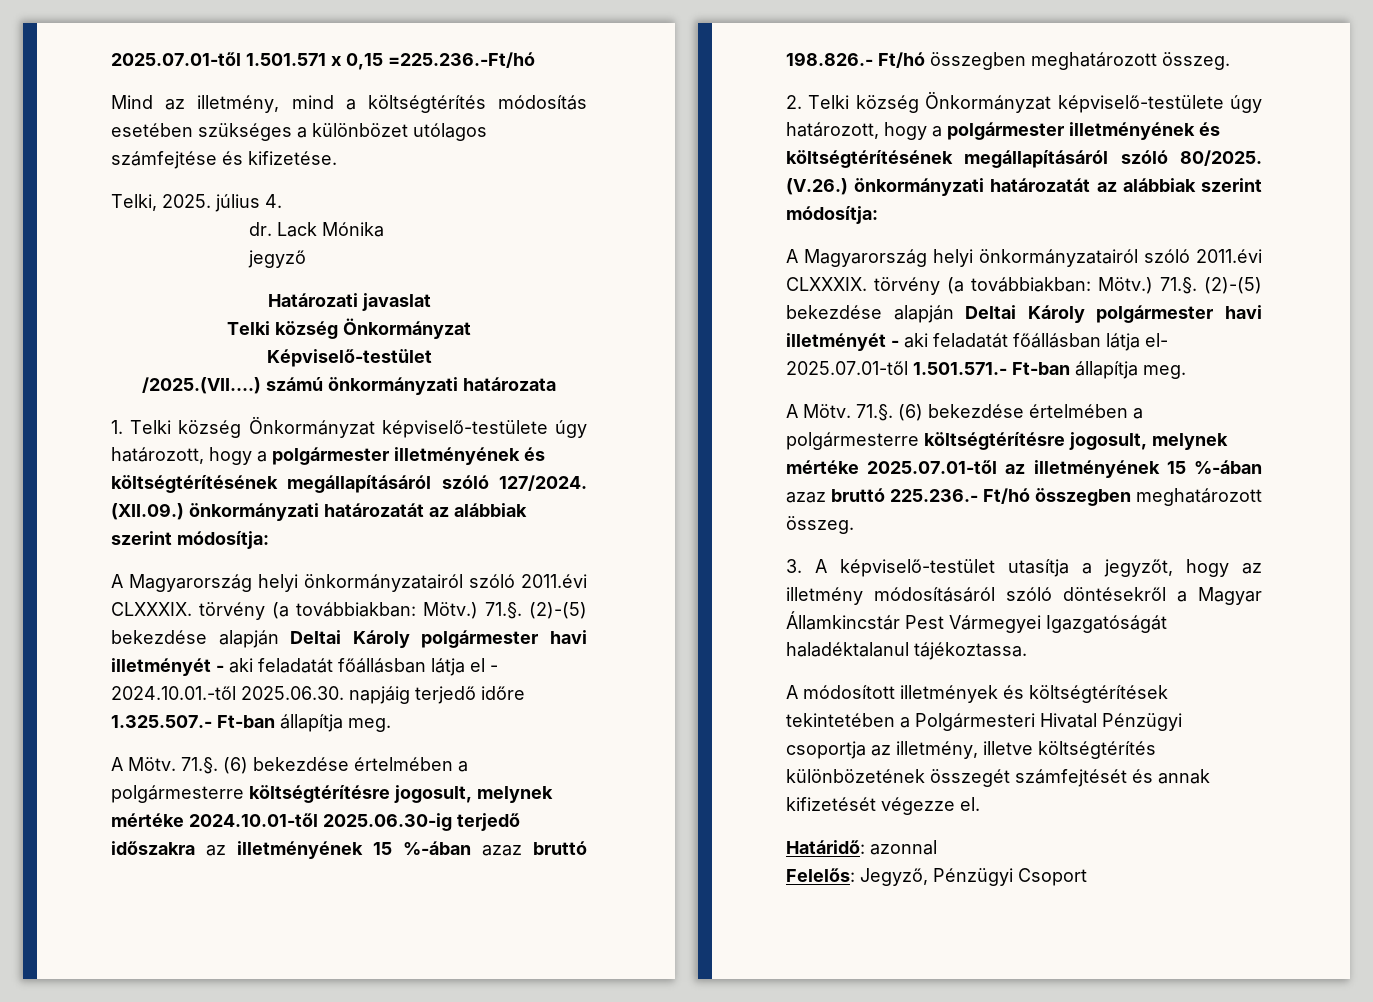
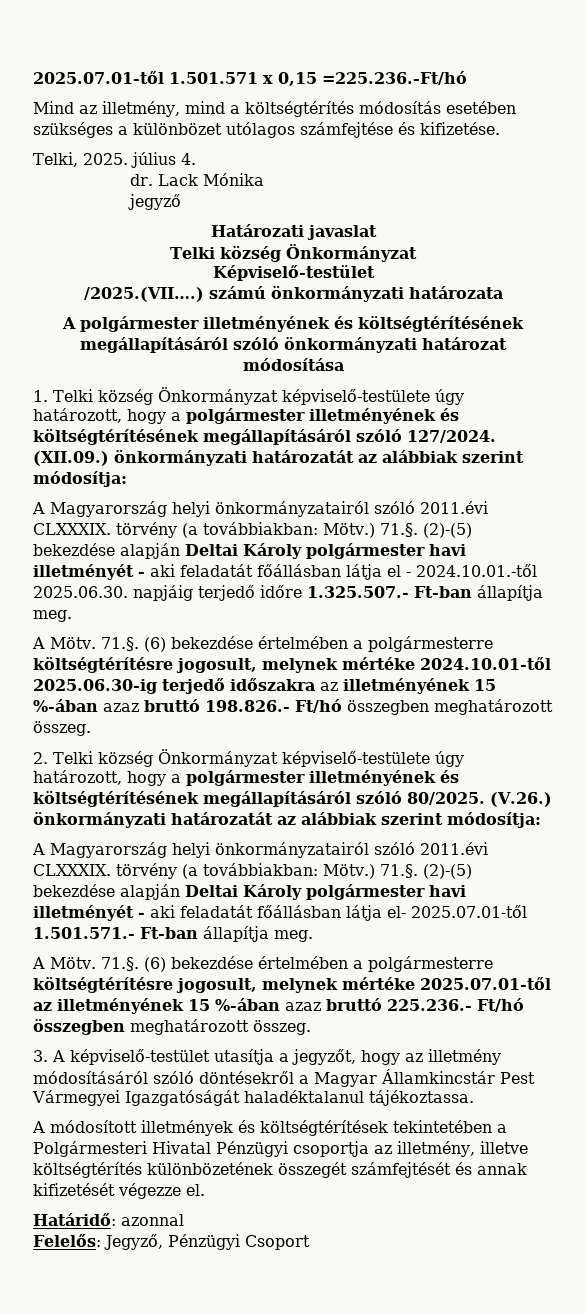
(556, 384) none -> [62,316,524,332] [80,337,507,353] [242,358,344,371] // A polgármester illetményének és költségtérítésének megállapításáról szóló önkormányzati határozat módosítása

